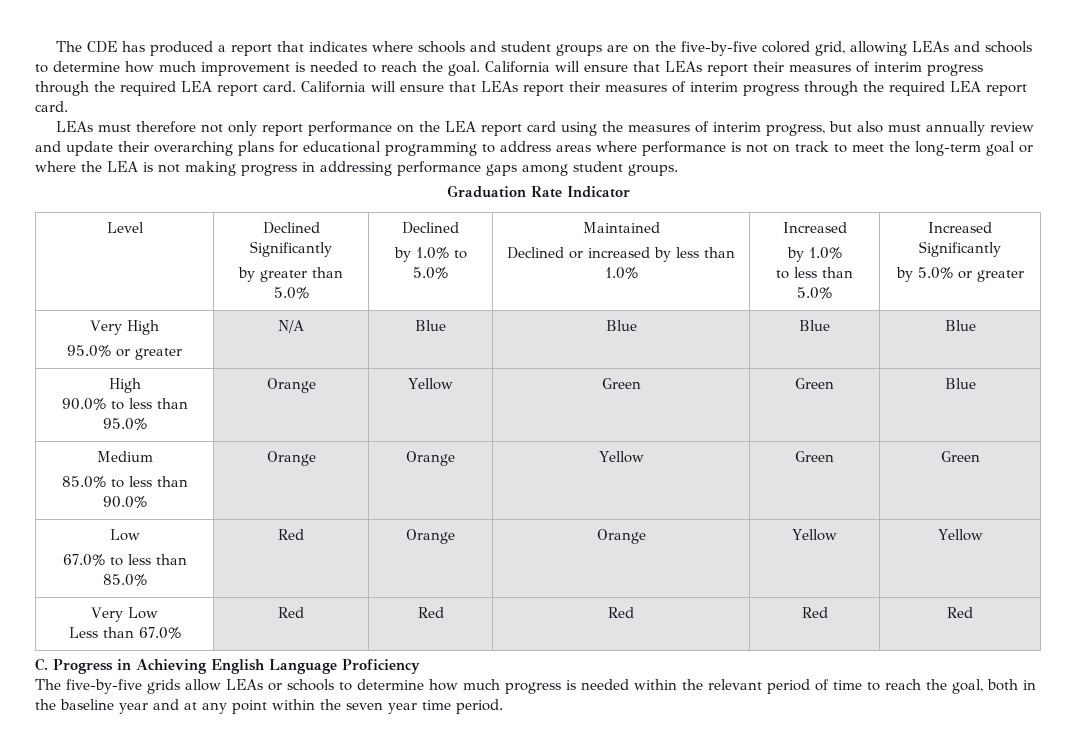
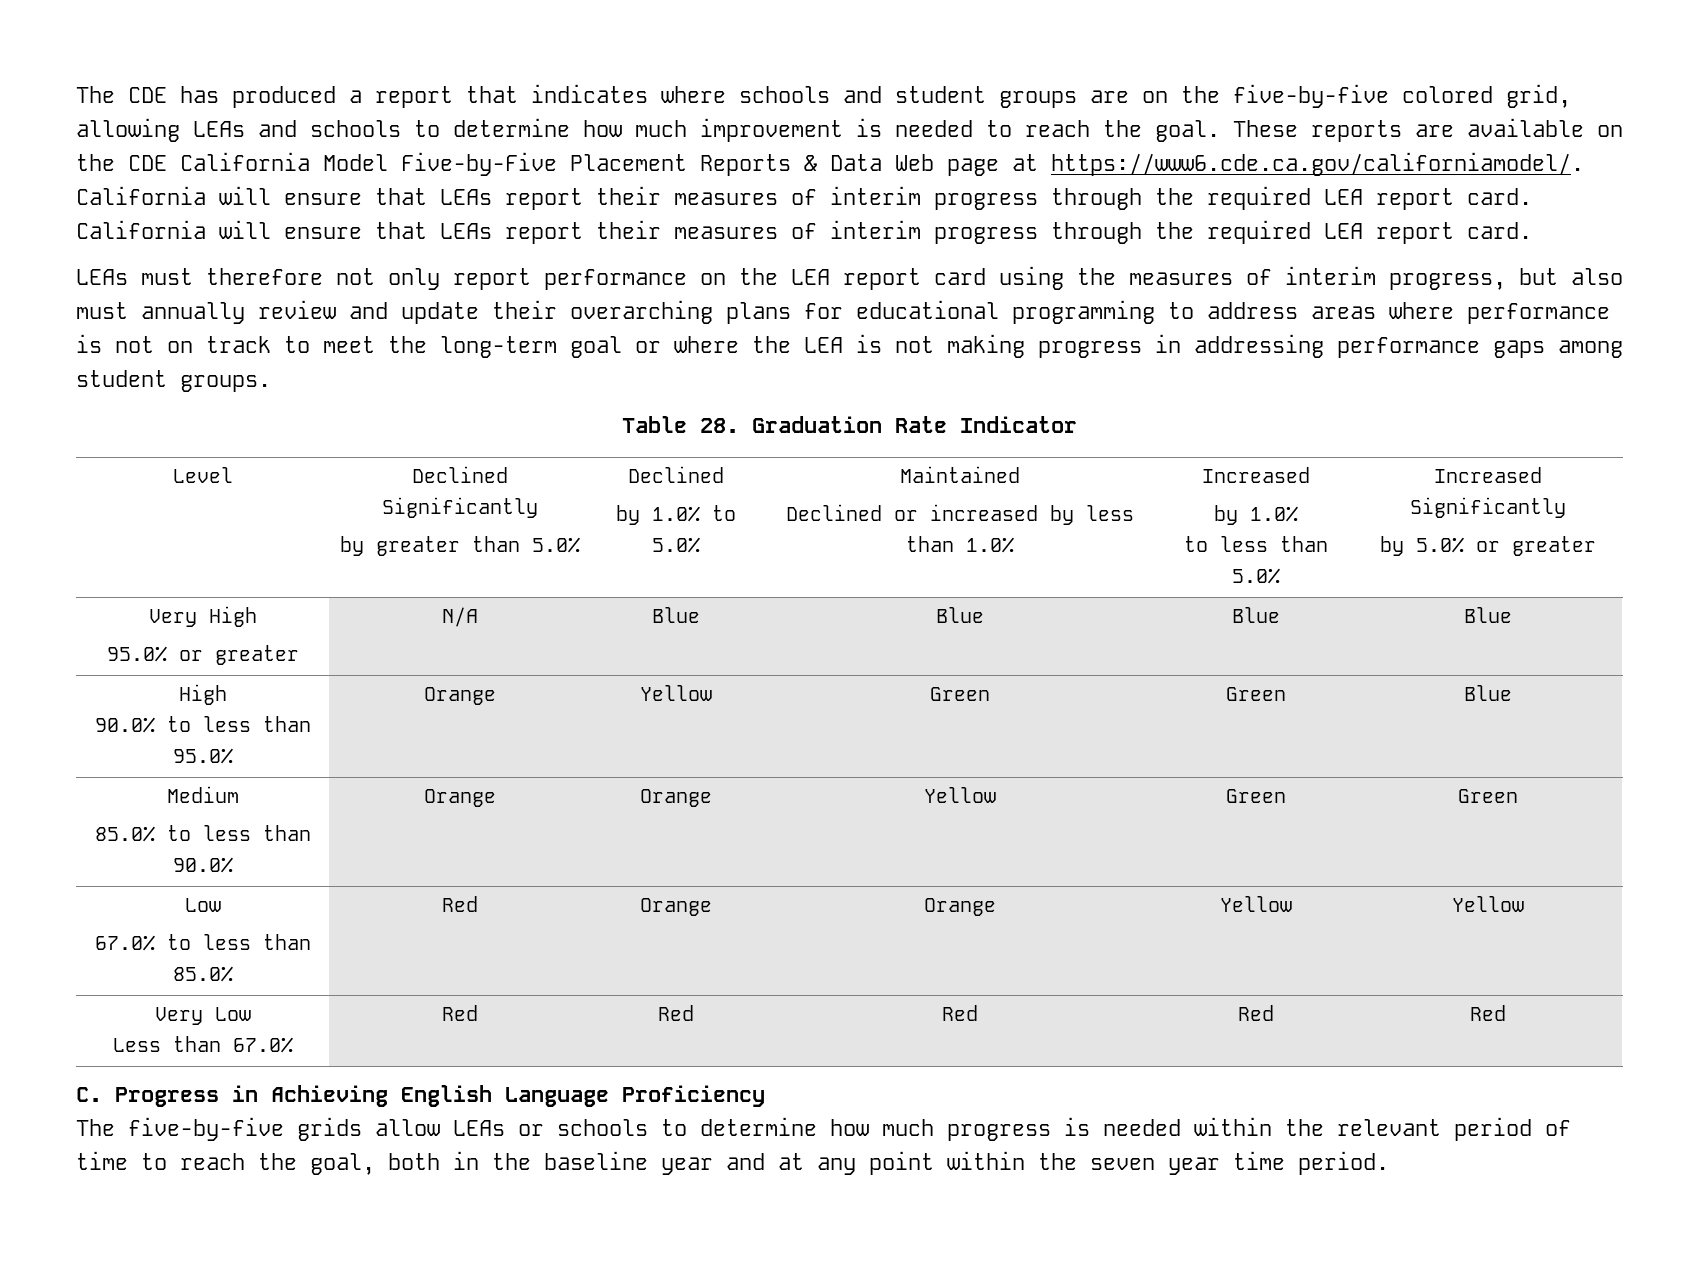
(480, 68) none -> [1233,118,1623,142] [76,152,1584,176] These reports are available on the CDE California Model Five-by-Five Placement Reports & Data Web page at https://www6.cde.ca.gov/californiamodel/.
(678, 170) none -> [622,416,739,433] Table 28.

